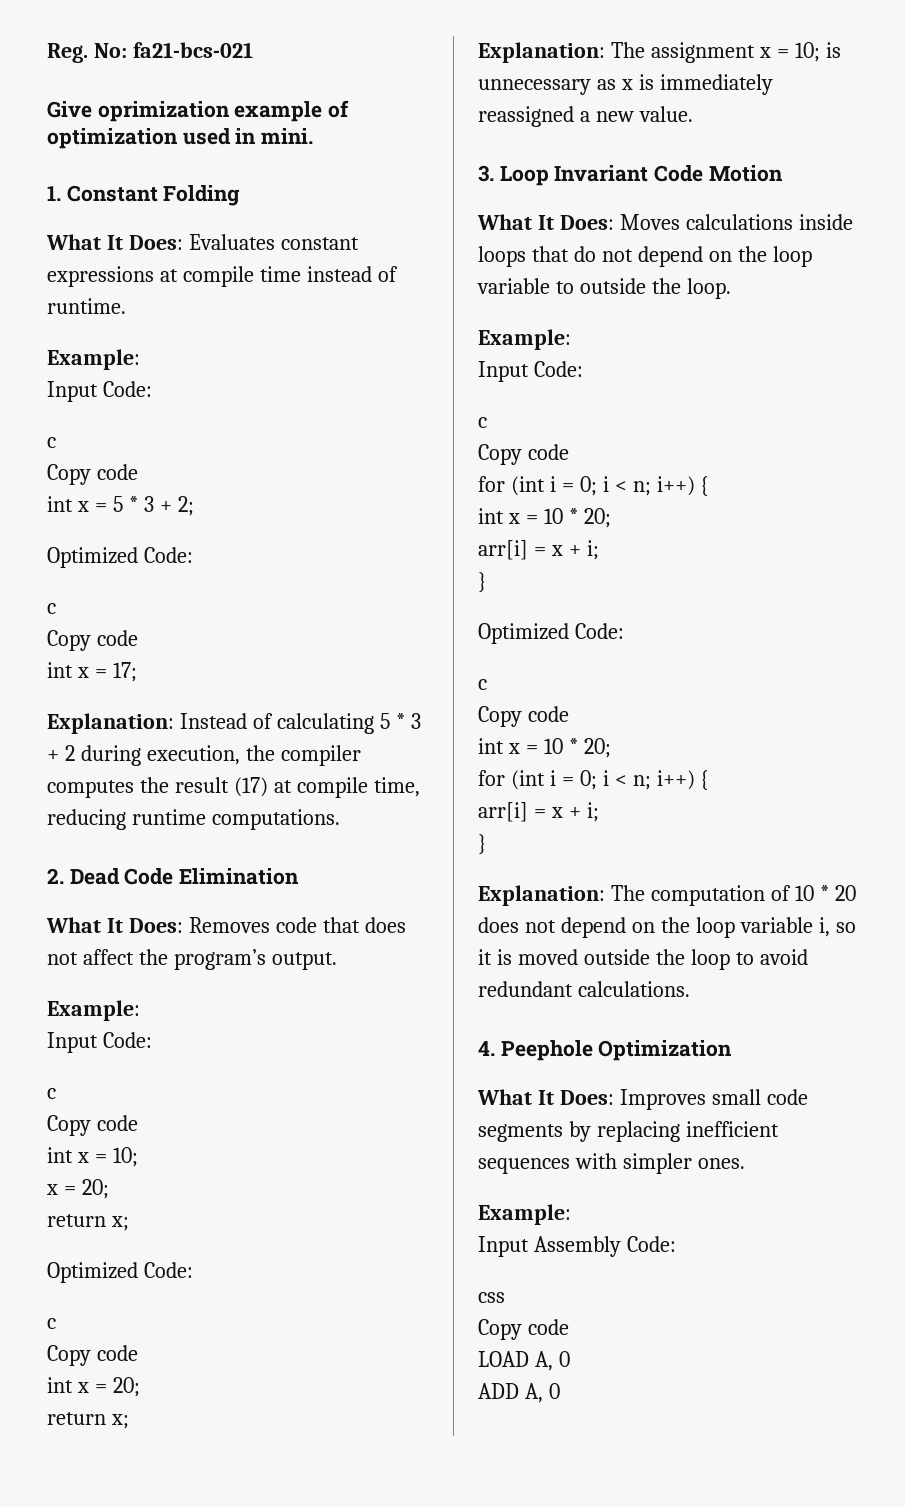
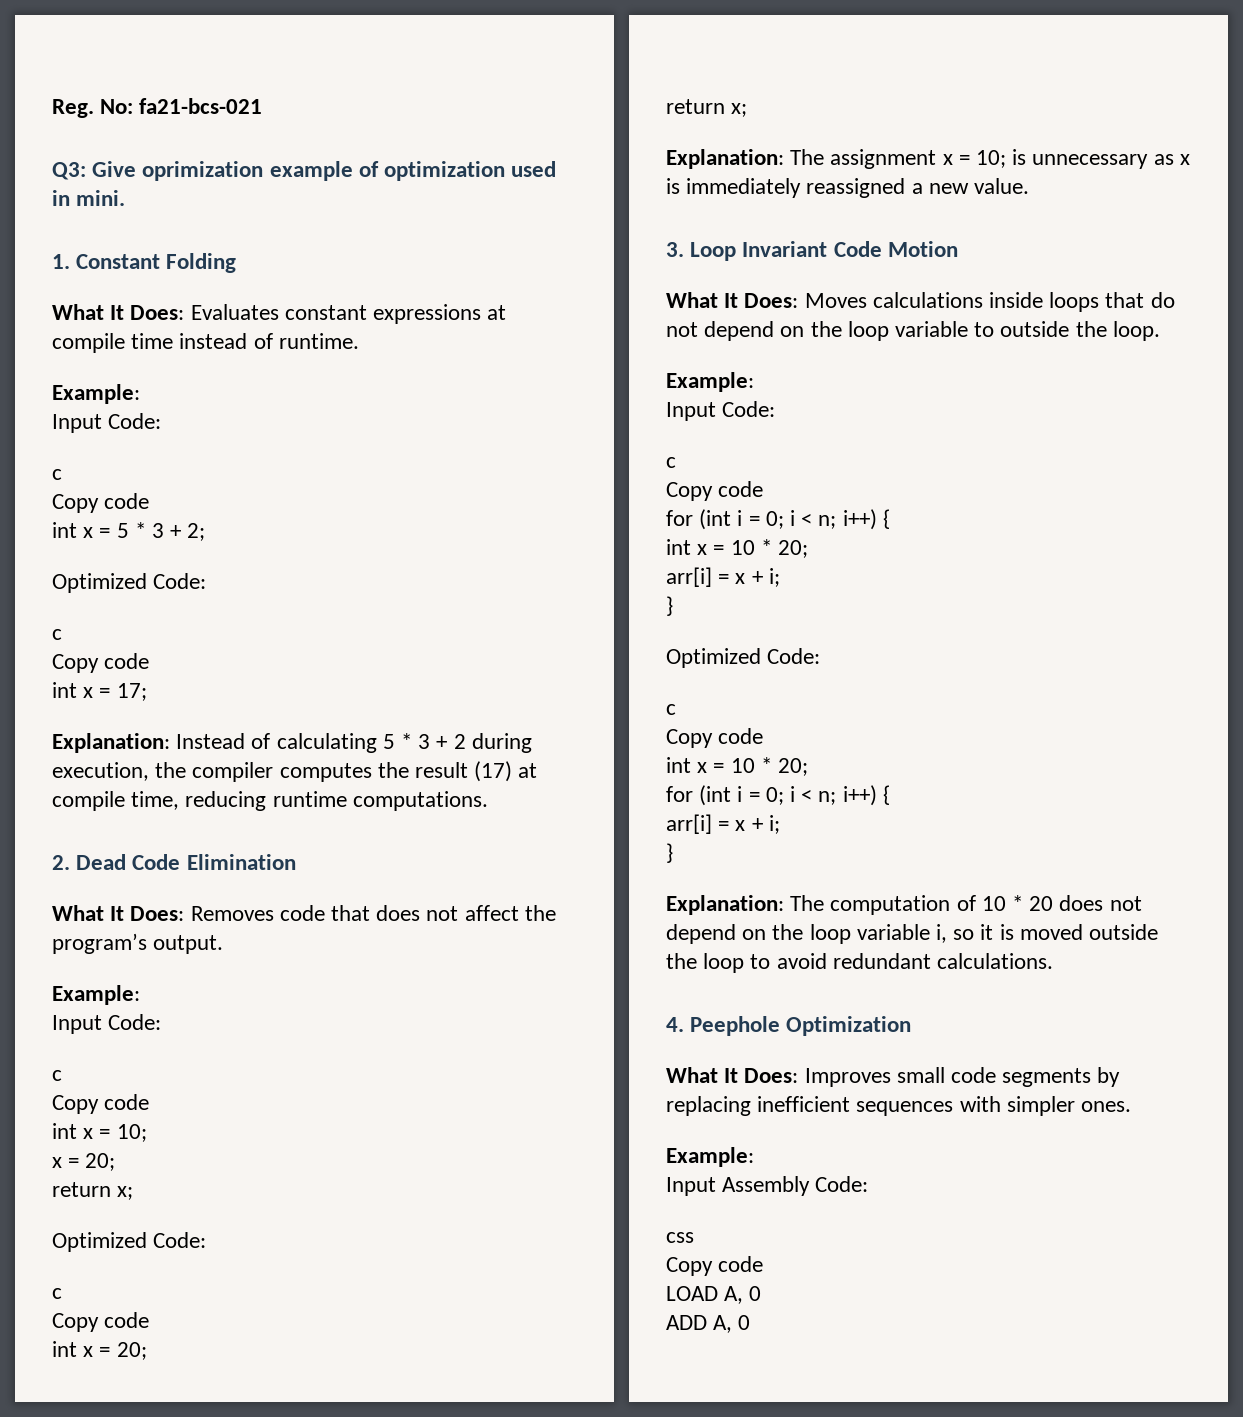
(253, 50) none -> [52,162,86,180] Q3:

